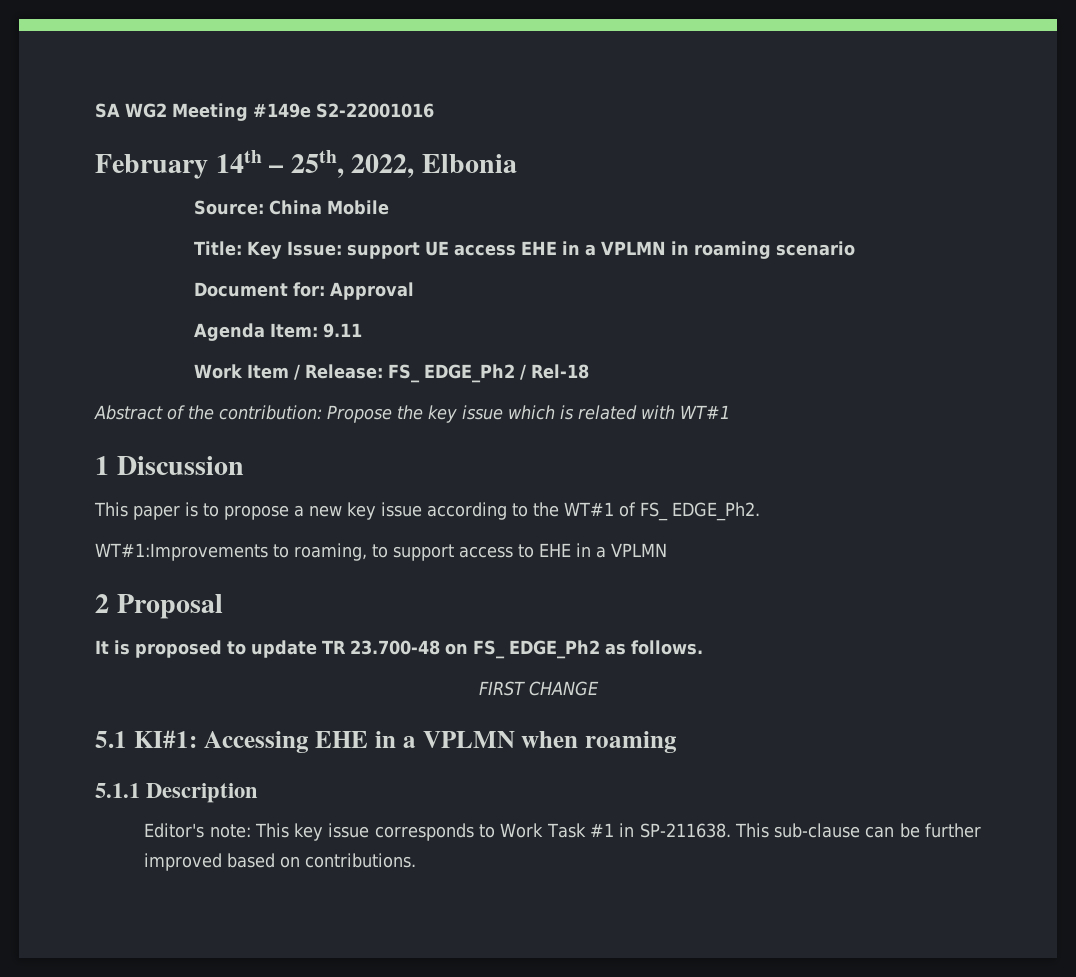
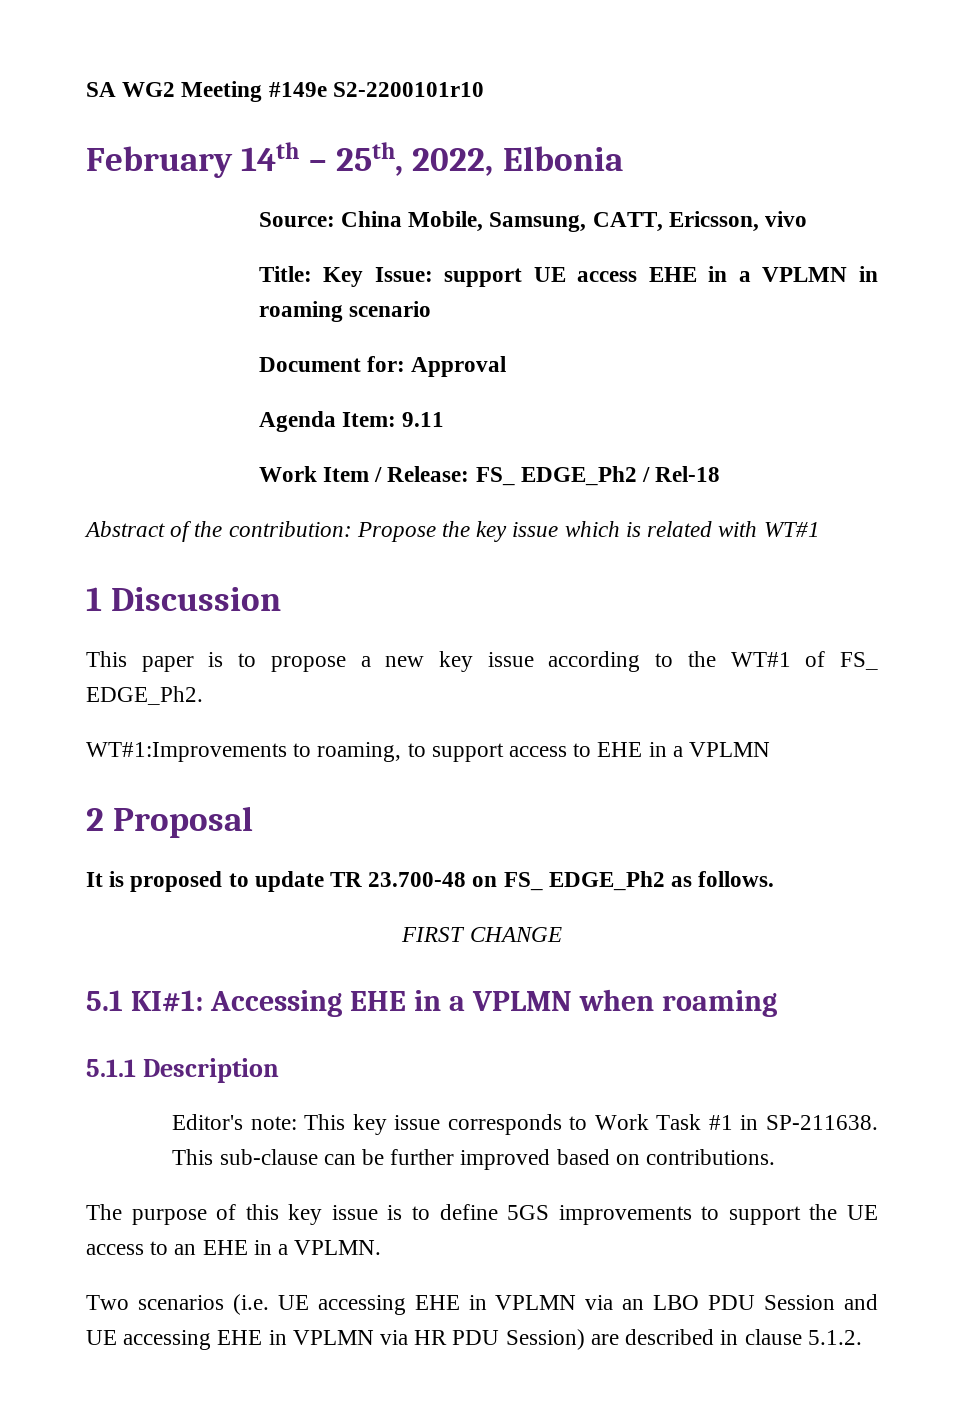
[316,103,434,118] S2-22001016 -> [332,82,484,97] S2-2200101r10
[326,200,389,215] Mobile -> [408,211,808,232] Mobile, Samsung, CATT, Ericsson, vivo
(417, 860) none -> [86,1204,878,1225] [86,1240,382,1255] [86,1294,878,1315] [86,1329,862,1350] // The purpose of this key issue is to define 5GS improvements to support the UE access to an EHE in a VPLMN. // Two scenarios (i.e. UE accessing EHE in VPLMN via an LBO PDU Session and UE accessing EHE in VPLMN via HR PDU Session) are described in clause 5.1.2.

